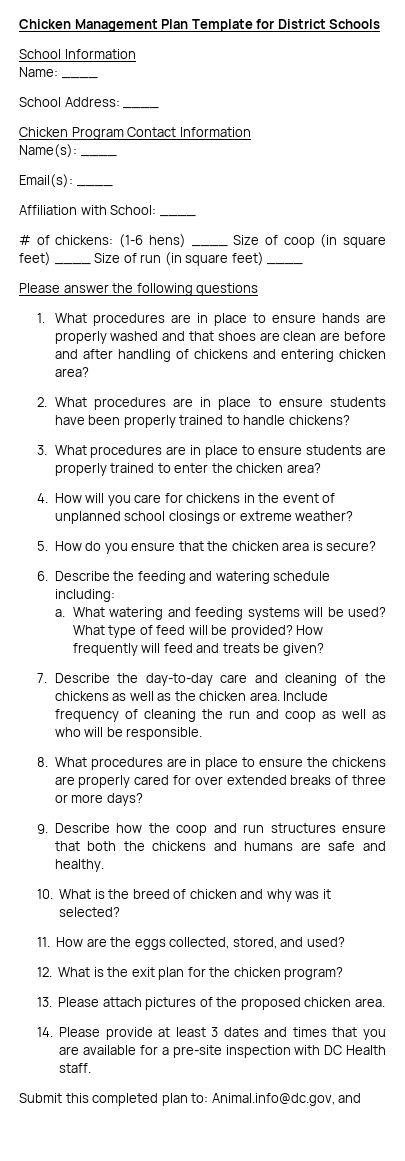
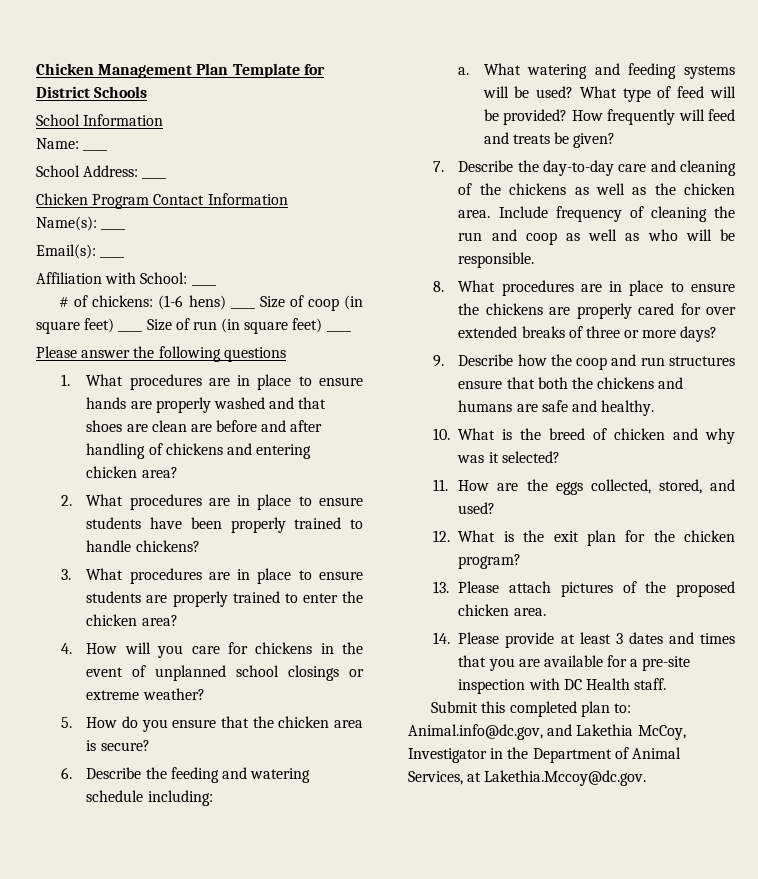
(362, 1098) none -> [576,724,686,740] [408,747,681,763] [408,770,647,786] Lakethia McCoy, Investigator in the Department of Animal Services, at Lakethia.Mccoy@dc.gov.

